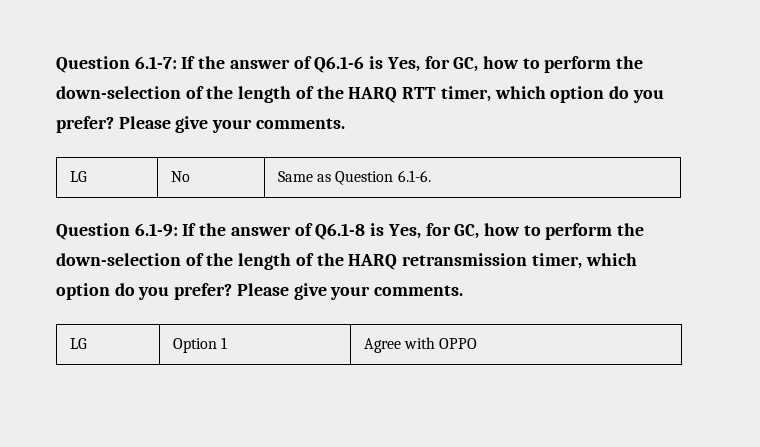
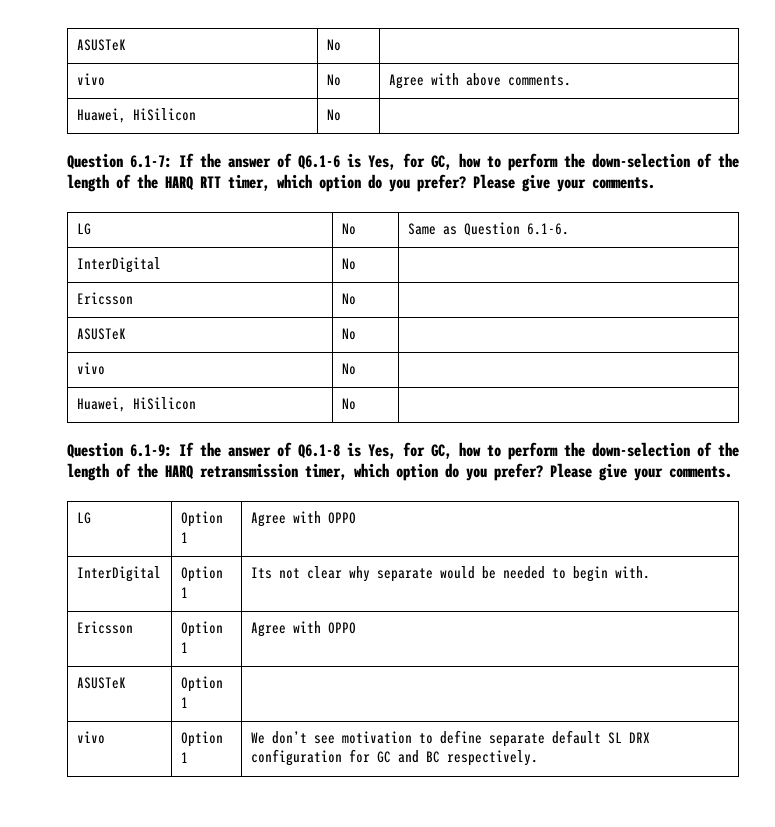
(56, 64) none -> [76,39,126,51] [326,39,341,51] [76,73,105,86] [326,74,341,86] [388,73,571,89] [76,108,196,123] [326,109,341,121] ASUSTeK | No | // vivo | No | Agree with above comments. // Huawei, HiSilicon | No | //
(431, 176) none -> [76,257,161,273] [341,258,356,270] [76,292,133,305] [341,293,356,305] [76,328,126,340] [341,328,356,340] [76,362,105,375] [341,363,356,375] [76,397,196,412] [341,398,356,410] // InterDigital | No | // Ericsson | No | // ASUSTeK | No | // vivo | No | // Huawei, HiSilicon | No |
(478, 343) none -> [76,566,161,582] [180,566,223,582] [180,587,188,598] [250,566,650,582] [76,621,133,634] [180,621,223,637] [180,642,188,653] [250,621,356,637] [76,677,126,689] [180,676,223,692] [180,697,188,708] [76,731,105,744] [180,731,223,747] [180,752,188,763] [250,730,650,747] [250,749,538,766] // InterDigital | Option 1 | Its not clear why separate would be needed to begin with. // Ericsson | Option 1 | Agree with OPPO // ASUSTeK | Option 1 | // vivo | Option 1 | We don’t see motivation to define separate default SL DRX configuration for GC and BC respectively.

